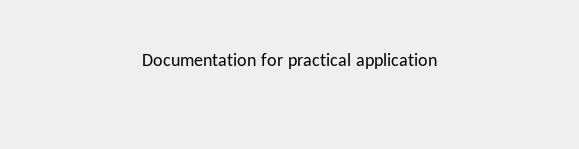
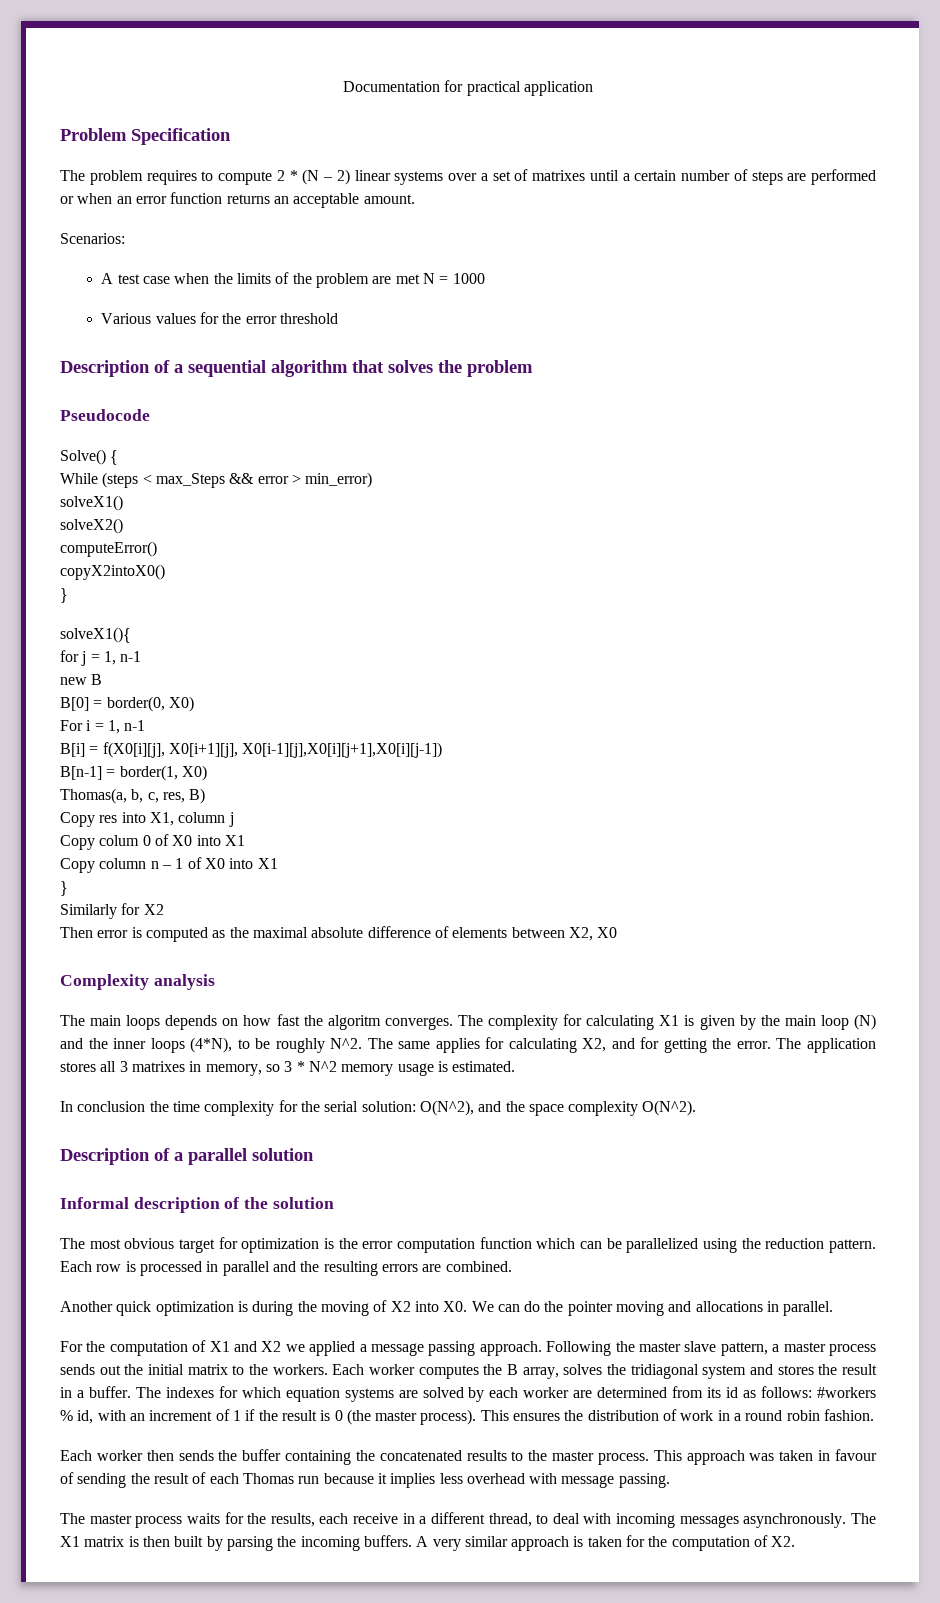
(437, 61) none -> [60,128,231,145] [60,169,876,185] [60,192,415,208] [60,233,125,244] [101,272,485,288] [101,312,338,324] [60,360,533,377] [60,409,150,421] [60,449,119,465] [60,472,373,488] [60,495,123,511] [60,518,123,534] [60,541,157,557] [60,564,165,580] [60,588,68,603] [60,627,131,643] [60,650,142,666] [60,674,103,685] [60,696,194,712] [60,720,146,734] [60,742,443,758] [60,765,207,781] [60,788,206,804] [60,812,234,827] [60,834,245,850] [60,857,278,873] [60,881,68,896] [60,903,164,919] [60,926,618,942] [60,974,215,990] [60,1014,876,1030] [60,1037,876,1053] [60,1061,516,1076] [60,1100,697,1116] [60,1148,314,1165] [60,1197,334,1213] [60,1237,876,1253] [60,1261,512,1276] [60,1300,834,1316] [60,1340,876,1356] [60,1364,877,1379] [60,1386,877,1402] [60,1409,875,1425] [60,1449,878,1465] [60,1472,670,1488] [60,1512,877,1528] [60,1535,796,1551] // Problem Specification // The problem requires to compute 2 * (N – 2) linear systems over a set of matrixes until a certain number of steps are performed or when an error function returns an acceptable amount. // Scenarios: // A test case when the limits of the problem are met N = 1000 // Various values for the error threshold // Description of a sequential algorithm that solves the problem // Pseudocode // Solve() { // While (steps < max_Steps && error > min_error) // solveX1() // solveX2() // computeError() // copyX2intoX0() // } // solveX1(){ // for j = 1, n-1 // new B // B[0] = border(0, X0) // For i = 1, n-1 // B[i] = f(X0[i][j], X0[i+1][j], X0[i-1][j],X0[i][j+1],X0[i][j-1]) // B[n-1] = border(1, X0) // Thomas(a, b, c, res, B) // Copy res into X1, column j // Copy colum 0 of X0 into X1 // Copy column n – 1 of X0 into X1 // } // Similarly for X2 // Then error is computed as the maximal absolute difference of elements between X2, X0 // Complexity analysis // The main loops depends on how fast the algoritm converges. The complexity for calculating X1 is given by the main loop (N) and the inner loops (4*N), to be roughly N^2. The same applies for calculating X2, and for getting the error. The application stores all 3 matrixes in memory, so 3 * N^2 memory usage is estimated. // In conclusion the time complexity for the serial solution: O(N^2), and the space complexity O(N^2). // Description of a parallel solution // Informal description of the solution // The most obvious target for optimization is the error computation function which can be parallelized using the reduction pattern. Each row is processed in parallel and the resulting errors are combined. // Another quick optimization is during the moving of X2 into X0. We can do the pointer moving and allocations in parallel. // For the computation of X1 and X2 we applied a message passing approach. Following the master slave pattern, a master process sends out the initial matrix to the workers. Each worker computes the B array, solves the tridiagonal system and stores the result in a buffer. The indexes for which equation systems are solved by each worker are determined from its id as follows: #workers % id, with an increment of 1 if the result is 0 (the master process). This ensures the distribution of work in a round robin fashion. // Each worker then sends the buffer containing the concatenated results to the master process. This approach was taken in favour of sending the result of each Thomas run because it implies less overhead with message passing. // The master process waits for the results, each receive in a different thread, to deal with incoming messages asynchronously. The X1 matrix is then built by parsing the incoming buffers. A very similar approach is taken for the computation of X2.

